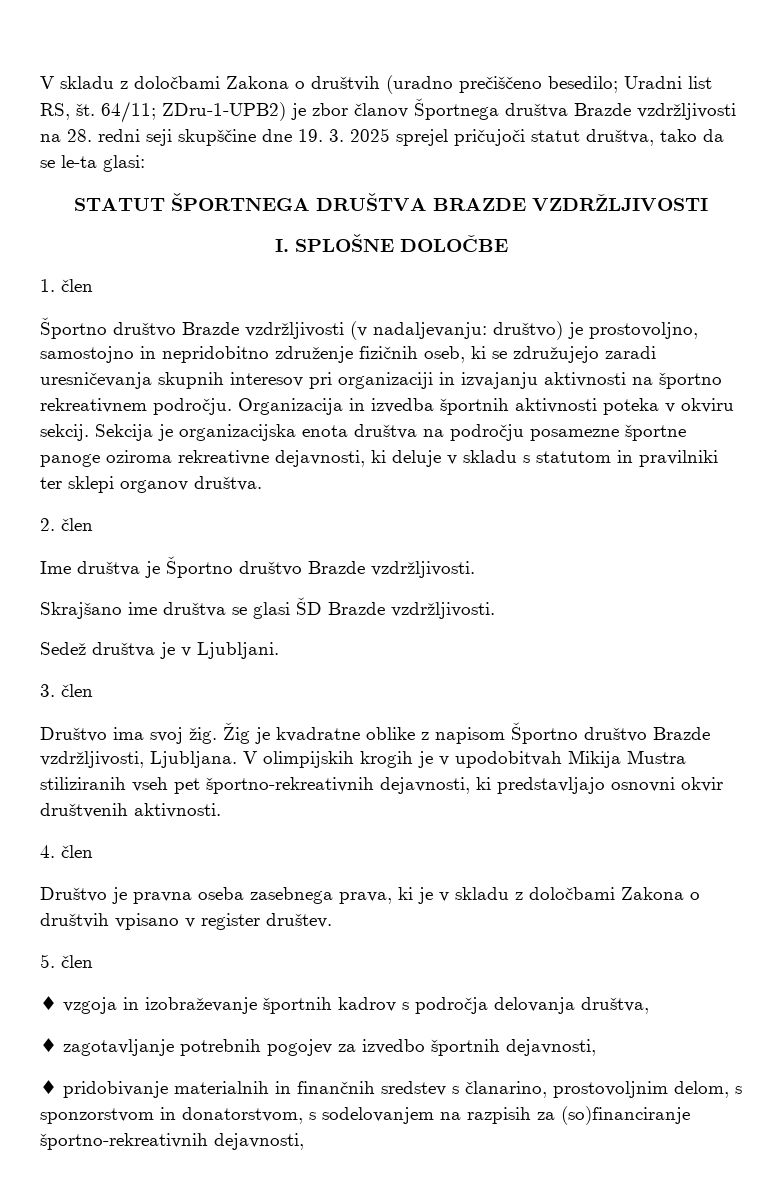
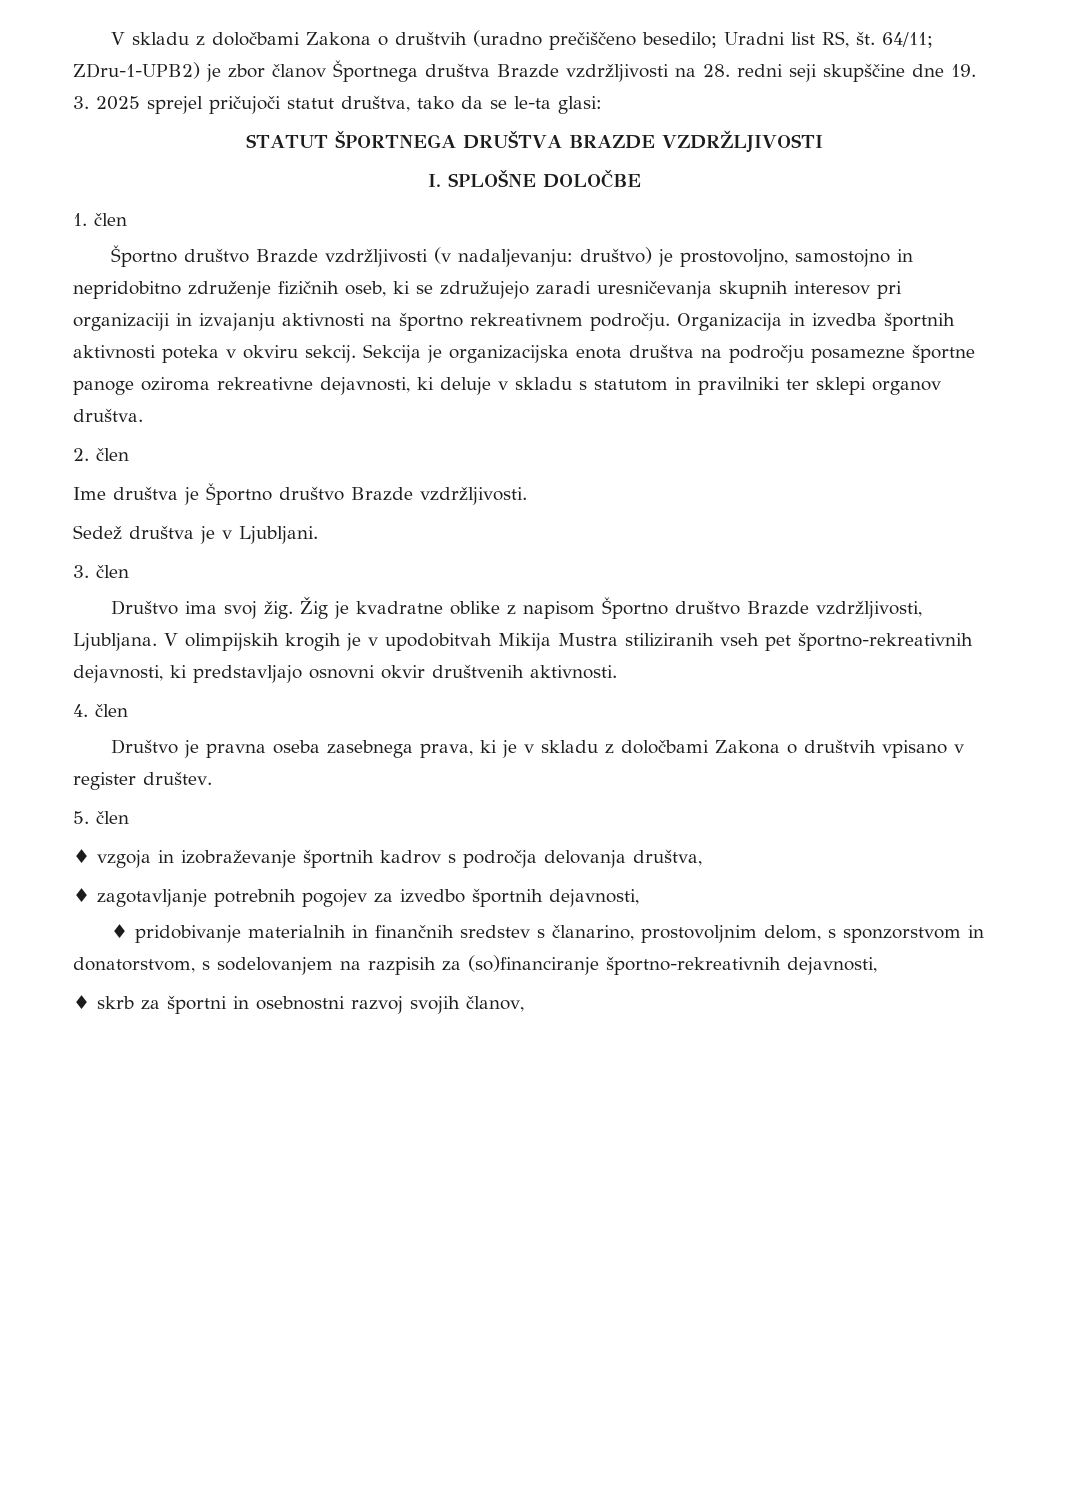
[40,597,495,619] // Skrajšano ime društva se glasi ŠD Brazde vzdržljivosti. -> (527, 496) none
(304, 1141) none -> [73,995,524,1014] // ♦ skrb za športni in osebnostni razvoj svojih članov,

